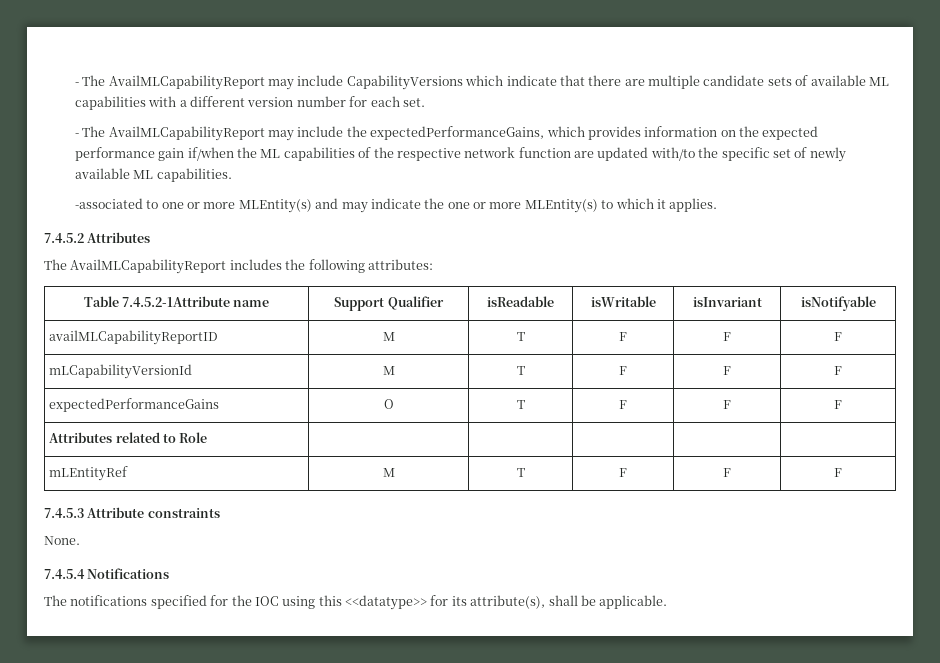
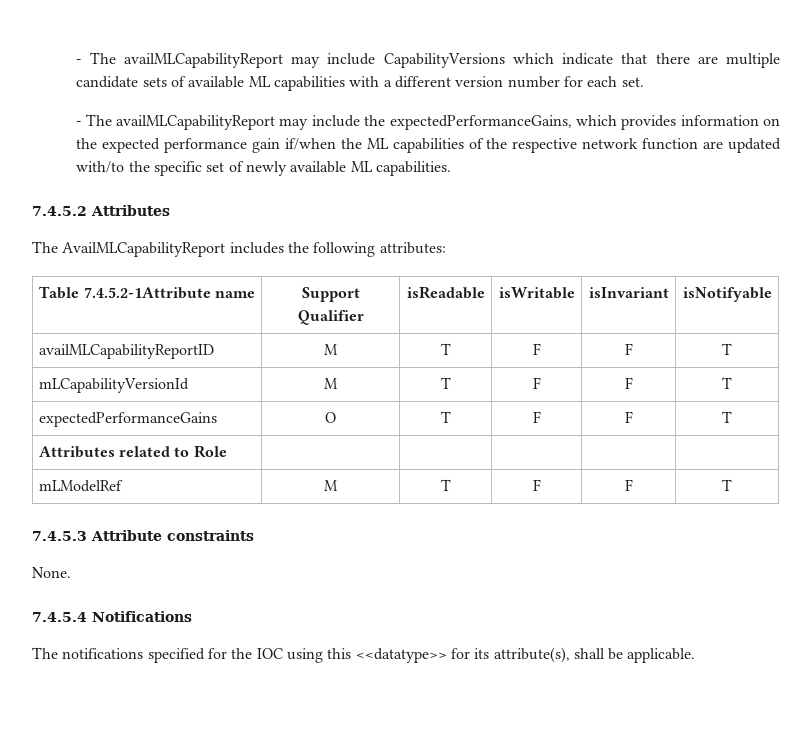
[74,75,265,90] - The AvailMLCapabilityReport -> [76,52,283,68] - The availMLCapabilityReport
[108,126,265,141] AvailMLCapabilityReport -> [116,115,276,130] availMLCapabilityReport
[74,198,718,213] // -associated to one or more MLEntity(s) and may indicate the one or more MLEntity(s) to which it applies. -> (451, 168) none
[834,332,842,341] F -> [722,343,732,355] T
[834,366,842,375] F -> [722,377,732,389] T
[834,400,842,409] F -> [722,411,732,423] T
[49,466,129,481] [382,468,395,477] [516,468,525,477] [619,468,627,477] [723,468,731,477] [834,468,842,477] mLEntityRef | M | T | F | F | F -> [38,480,123,492] [324,480,338,491] [440,479,451,491] [532,479,541,491] [624,479,633,491] [722,479,732,491] mLModelRef | M | T | F | F | T

